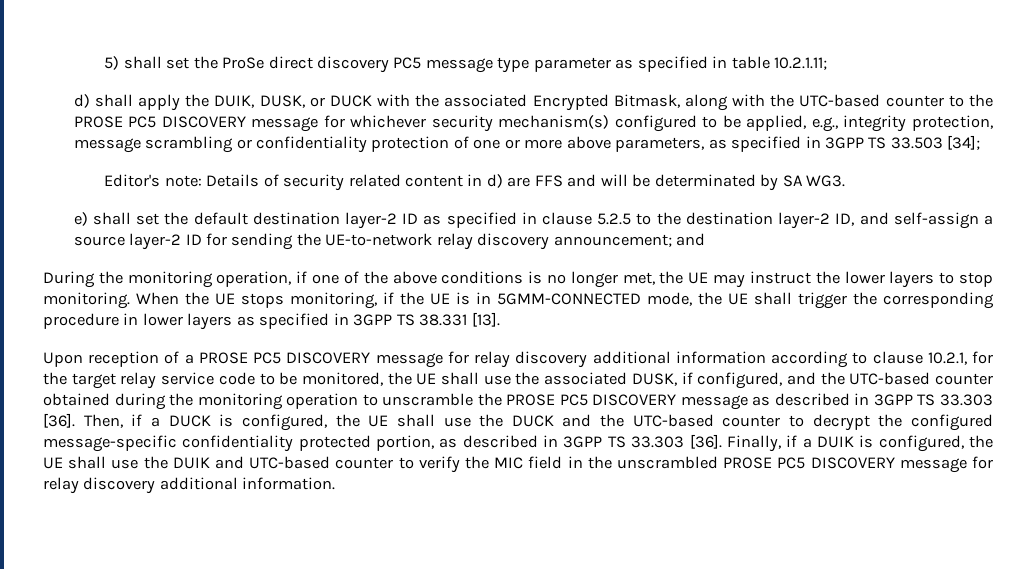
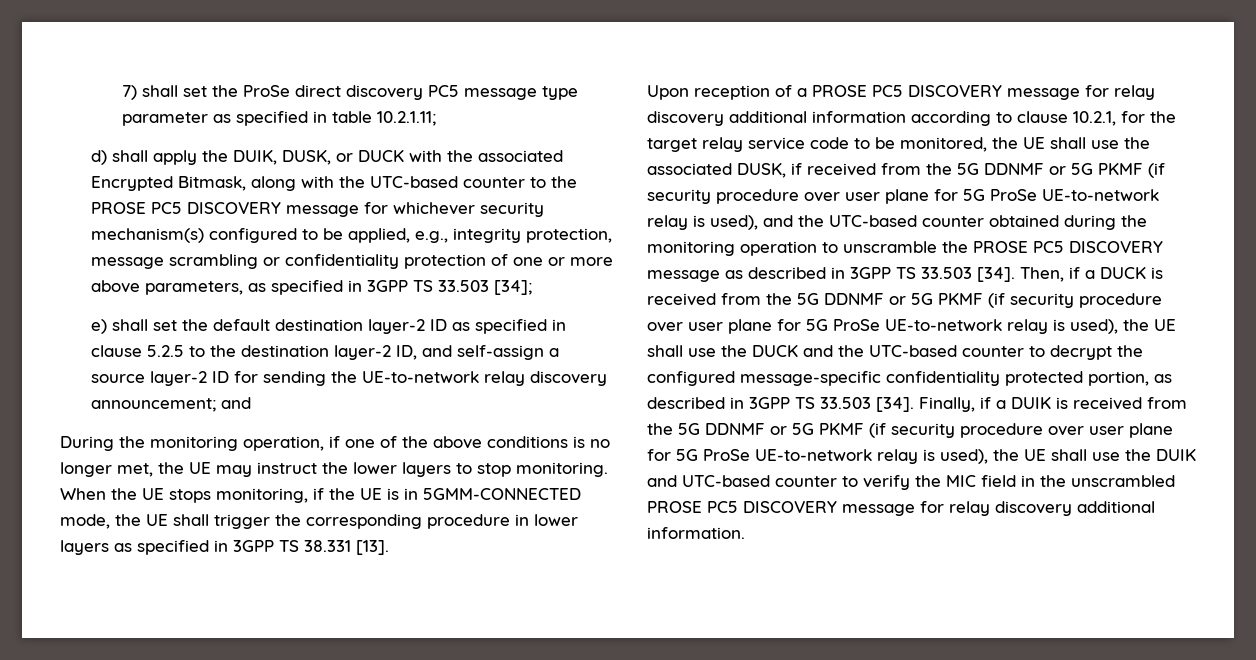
[104,56,120,70] 5) -> [121,85,137,100] 7)
[104,174,846,191] // Editor's note: Details of security related content in d) are FFS and will be determinated by SA WG3. -> (532, 287) none
[697,372,783,389] configured, -> [807,163,1165,178] [647,189,1159,204] [647,215,758,230] received from the 5G DDNMF or 5G PKMF (if security procedure over user plane for 5G ProSe UE-to-network relay is used),
[939,394,993,406] [43,413,75,428] 33.303 [36]. -> [921,267,1015,282] 33.503 [34].
[241,414,327,431] configured, -> [647,293,1162,308] [647,319,1118,334] received from the 5G DDNMF or 5G PKMF (if security procedure over user plane for 5G ProSe UE-to-network relay is used),
[631,434,722,449] 33.303 [36]. -> [820,397,914,412] 33.503 [34].
[878,435,964,452] configured, -> [1073,397,1187,410] [647,423,1173,438] [647,449,988,464] received from the 5G DDNMF or 5G PKMF (if security procedure over user plane for 5G ProSe UE-to-network relay is used),

